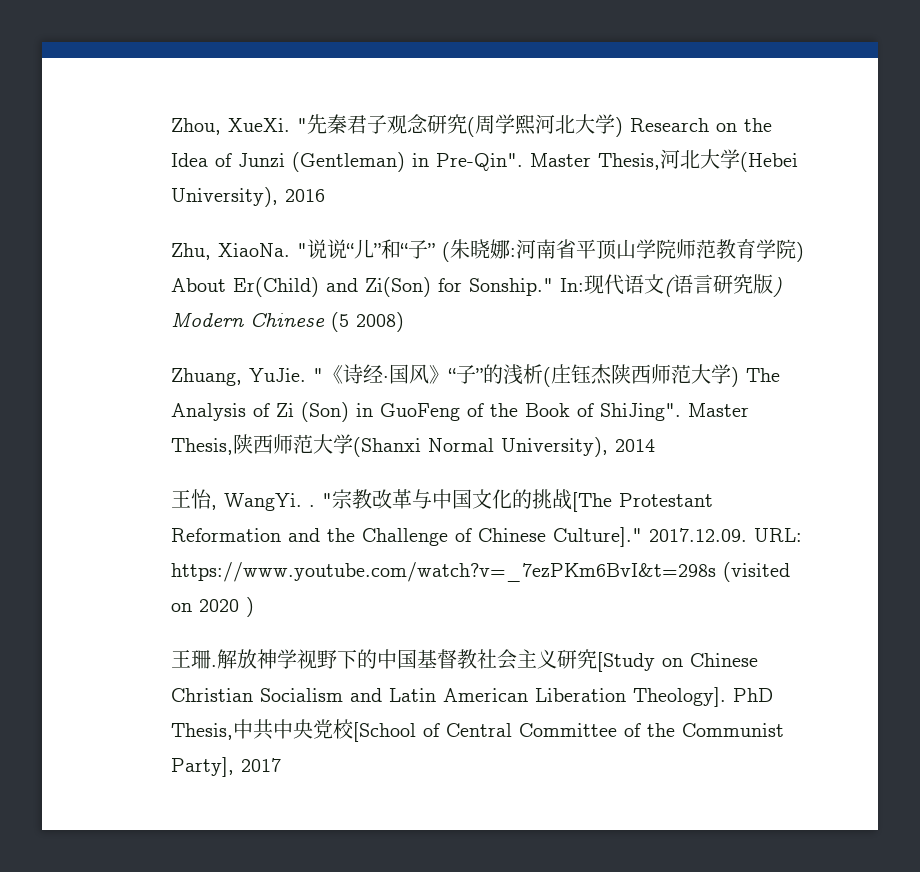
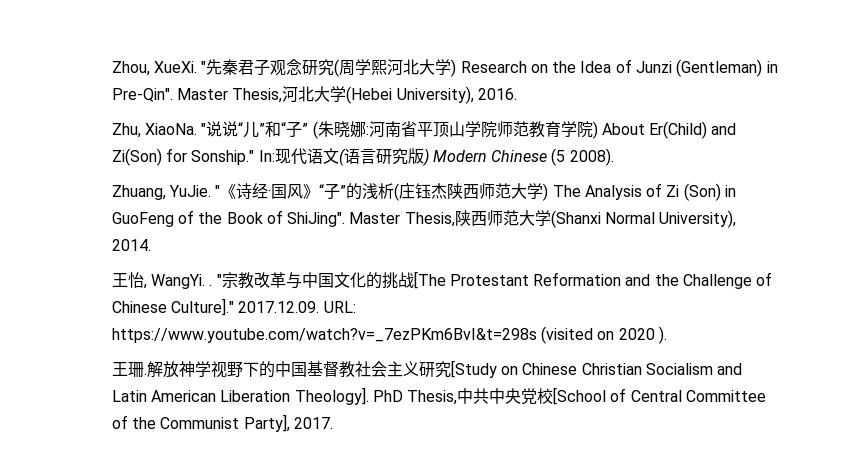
[285,189,326,202] 2016 -> [477,88,517,100] 2016.
[356,312,405,332] 2008) -> [569,148,614,166] 2008).
[615,439,656,452] 2014 -> [111,239,151,251] 2014.
[246,597,255,617] ) -> [658,326,667,344] ).
[241,758,282,772] 2017 -> [293,417,333,429] 2017.

